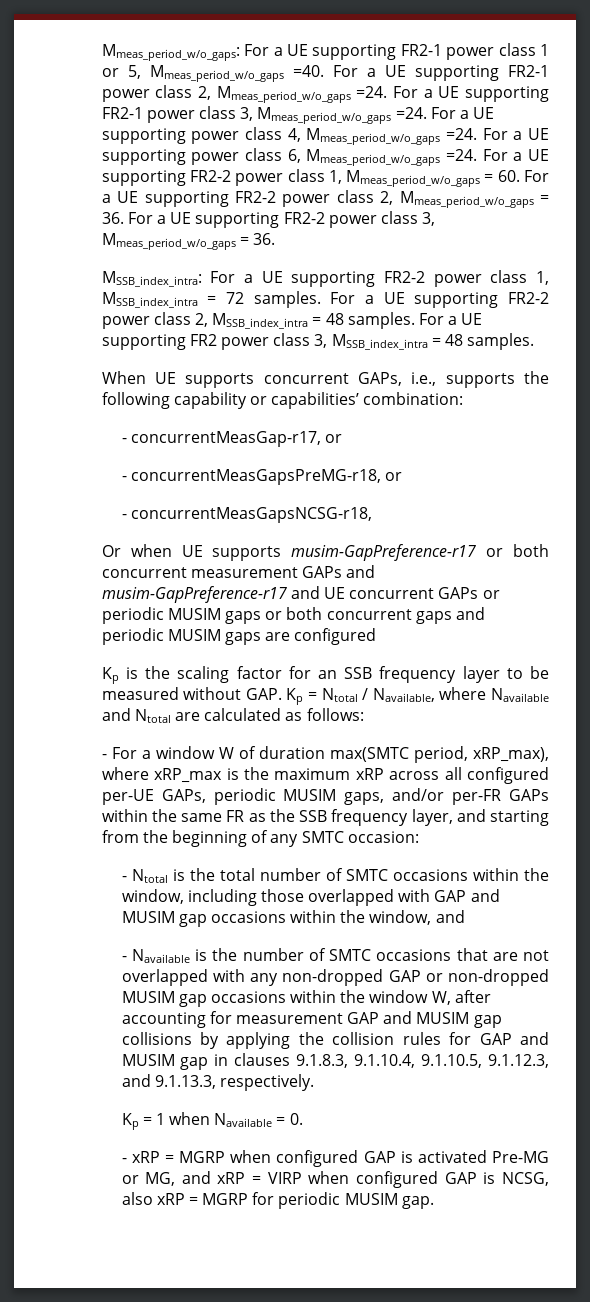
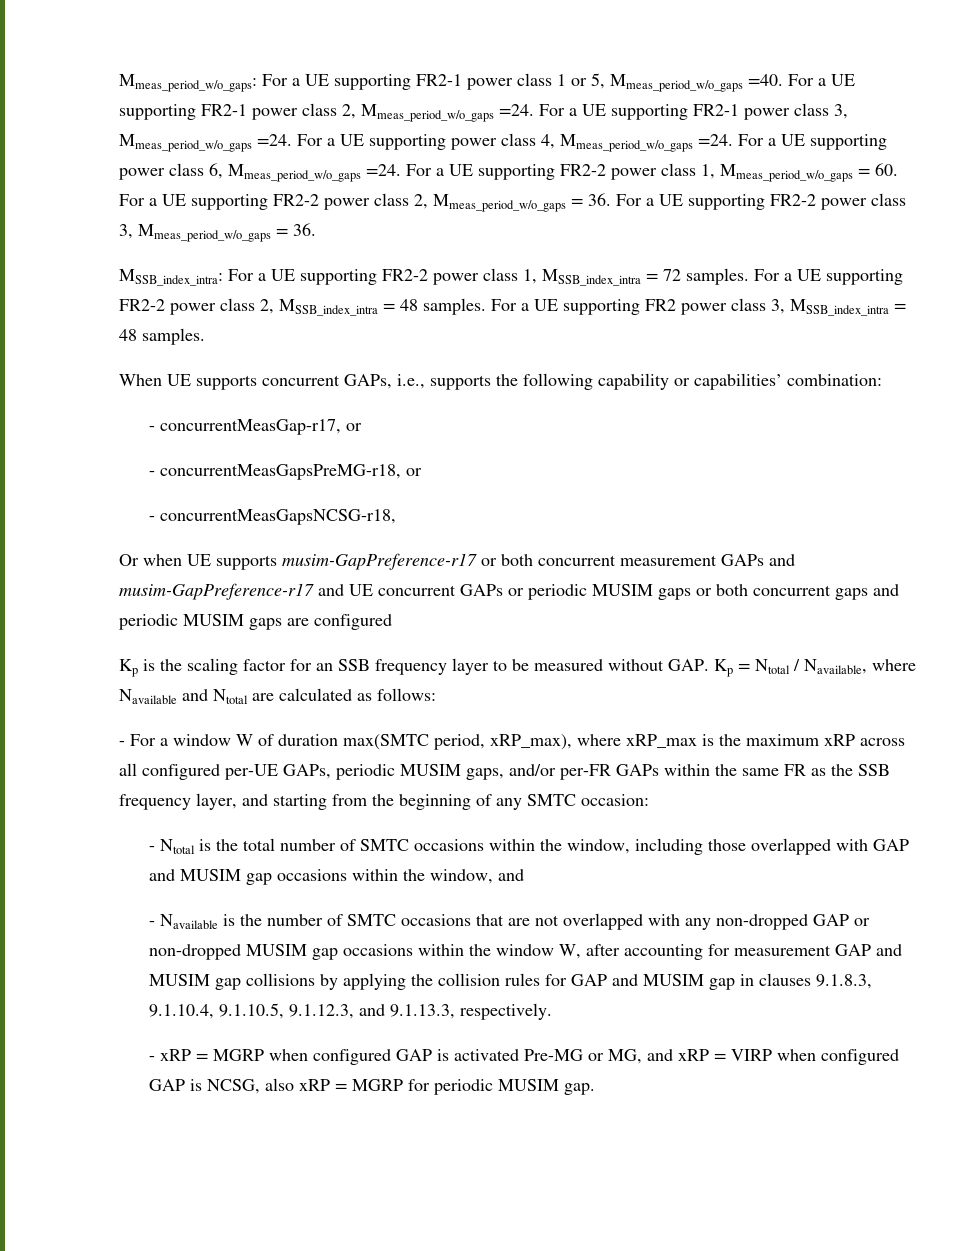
[121,1112,303,1130] // Kp = 1 when Navailable = 0. -> (553, 1011) none

